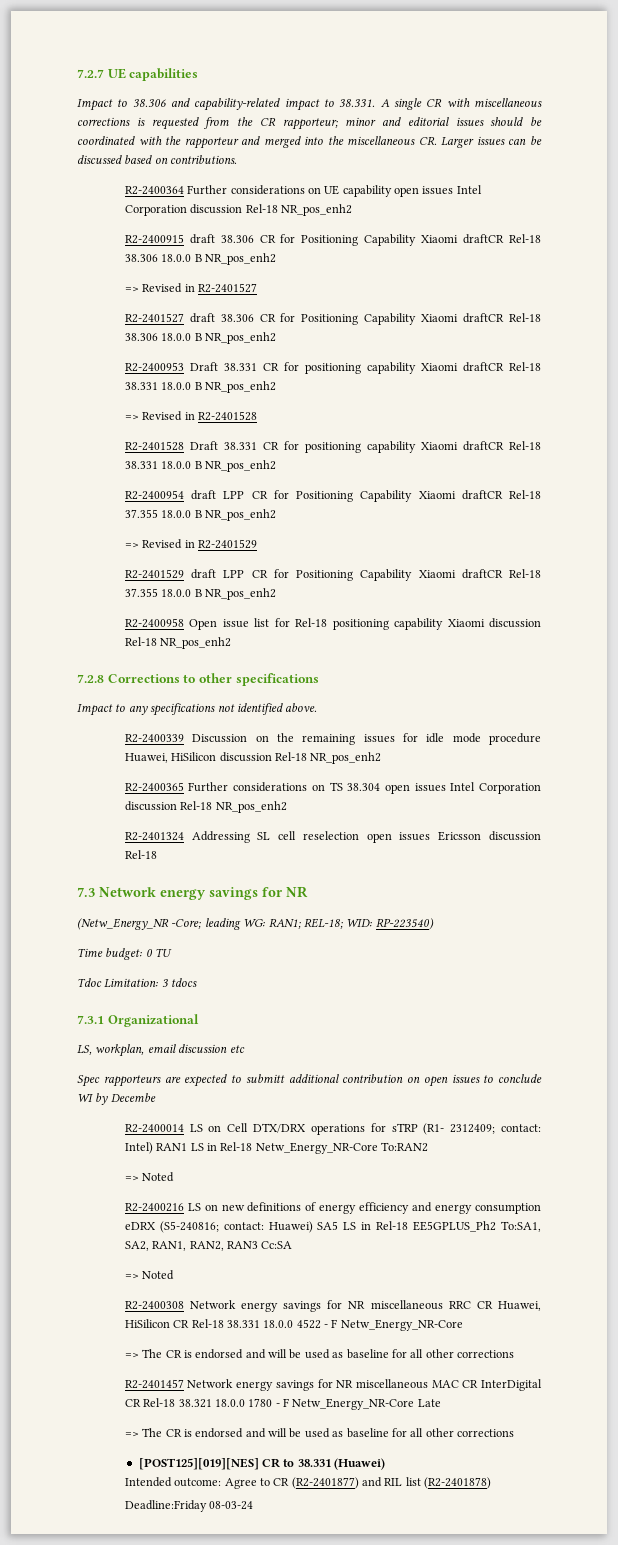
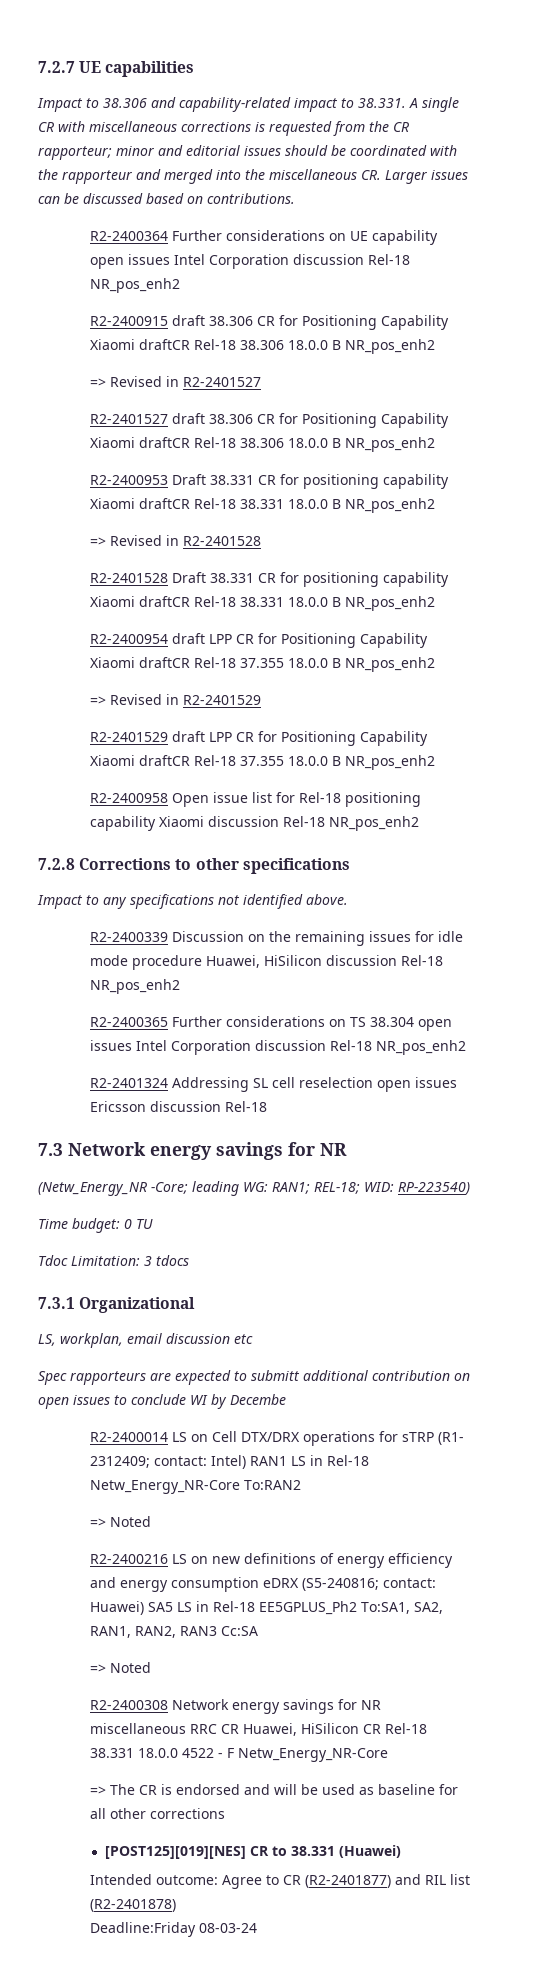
[124,1379,542,1391] [124,1398,441,1410] [124,1428,515,1438] // R2-2401457 Network energy savings for NR miscellaneous MAC CR InterDigital CR Rel-18 38.321 18.0.0 1780 - F Netw_Energy_NR-Core Late // => The CR is endorsed and will be used as baseline for all other corrections -> (225, 1813) none

